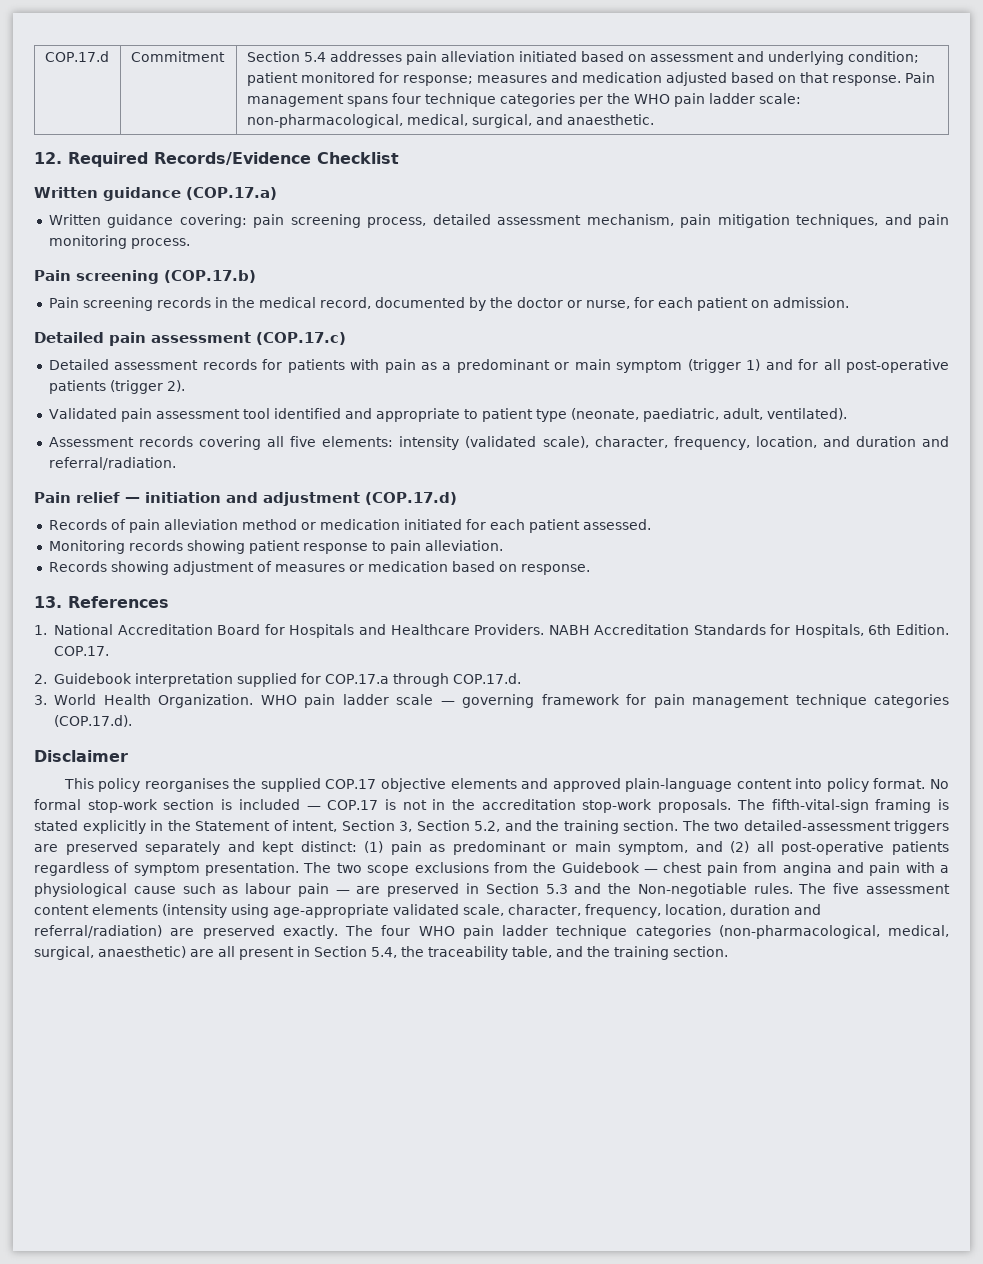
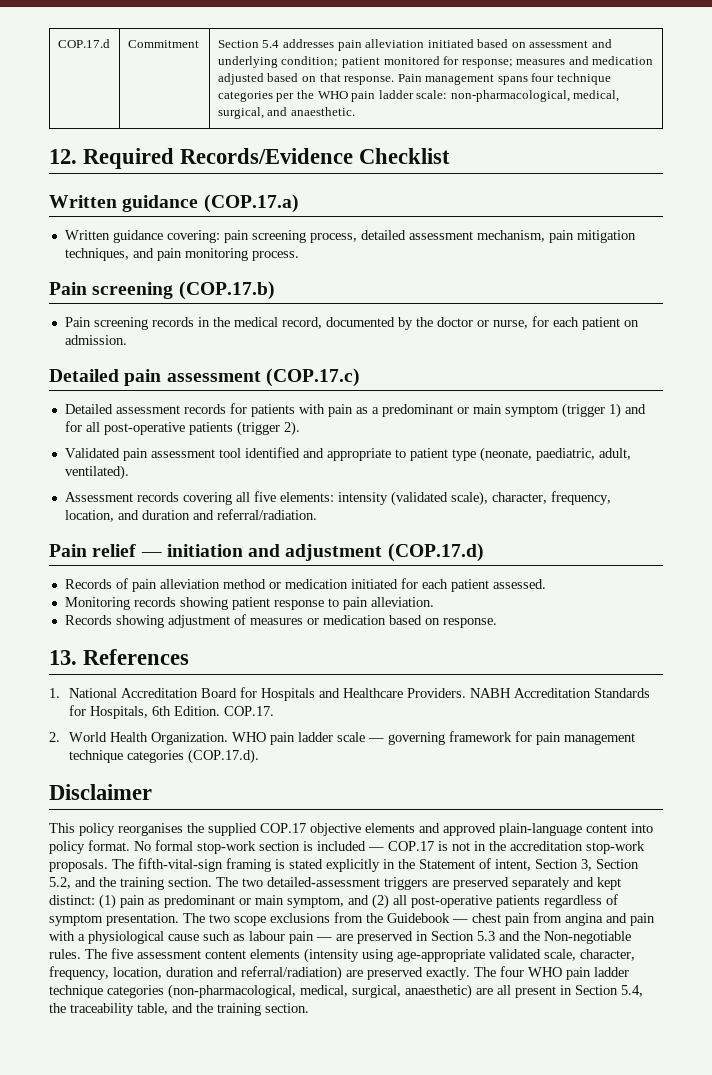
[54,673,522,687] [34,695,47,705] Guidebook interpretation supplied for COP.17.a through COP.17.d. // 3. -> (60, 737) none

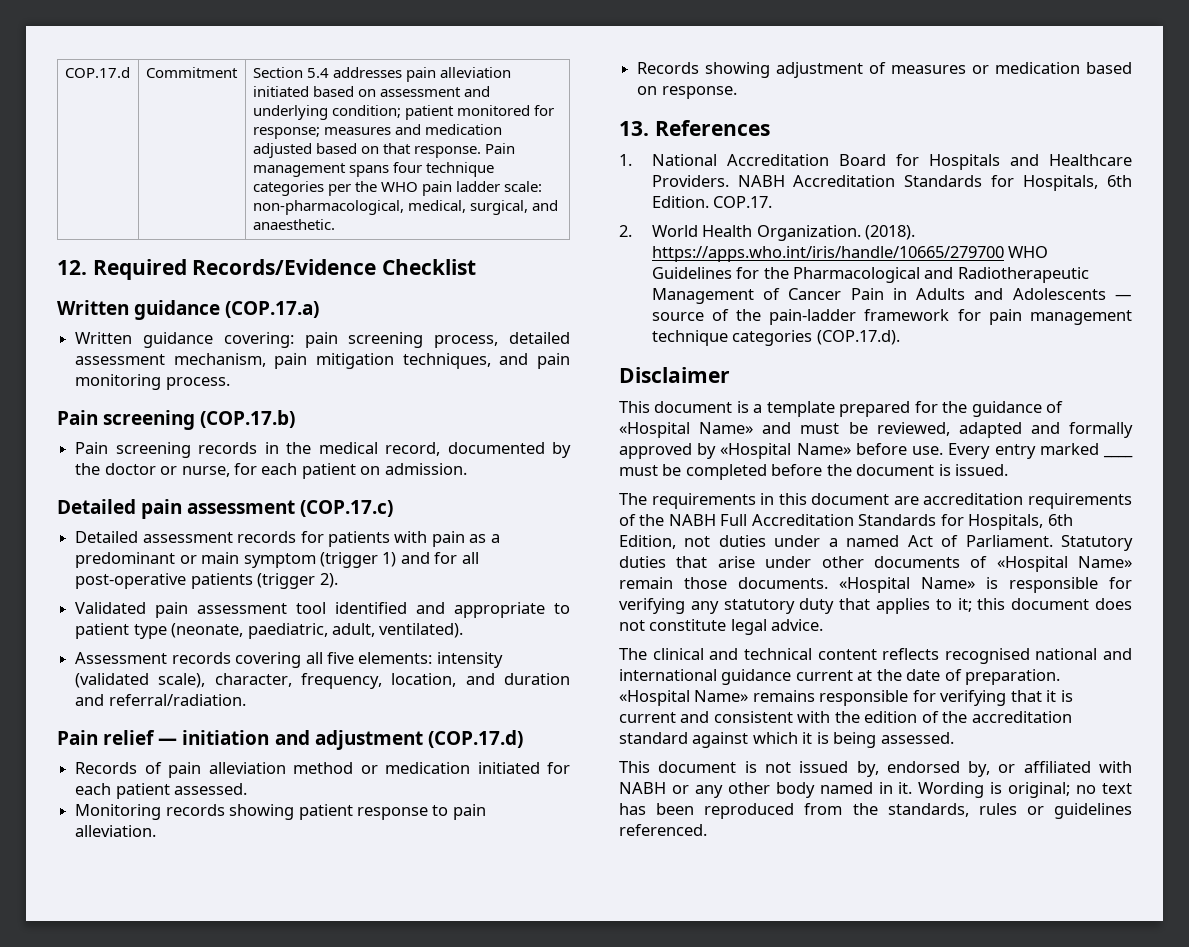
[232,732,446,745] WHO pain ladder scale — governing -> [864,225,915,240] [651,246,1049,262] [651,267,1089,283] [651,288,1132,304] [651,309,857,325] (2018). https://apps.who.int/iris/handle/10665/279700 WHO Guidelines for the Pharmacological and Radiotherapeutic Management of Cancer Pain in Adults and Adolescents — source of the pain-ladder
[79,823,653,836] [49,840,645,854] [49,858,639,872] [49,877,621,890] [49,894,618,909] [49,912,655,926] [49,931,631,944] [49,948,635,963] [49,966,629,981] [49,984,643,999] [49,1003,309,1016] policy reorganises the supplied COP.17 objective elements and approved plain-language content into policy format. No formal stop-work section is included — COP.17 is not in the accreditation stop-work proposals. The fifth-vital-sign framing is stated explicitly in the Statement of intent, Section 3, Section 5.2, and the training section. The two detailed-assessment triggers are preserved separately and kept distinct: (1) pain as predominant or main symptom, and (2) all post-operative patients regardless of symptom presentation. The two scope exclusions from the Guidebook — chest pain from angina and pain with a physiological cause such as labour pain — are preserved in Section 5.3 and the Non-negotiable rules. The five assessment content elements (intensity using age-appropriate validated scale, character, frequency, location, duration and referral/radiation) are preserved exactly. The four WHO pain ladder technique categories (non-pharmacological, medical, surgical, anaesthetic) are all present in Section 5.4, the traceability table, and the training section. -> [654,401,1064,417] [619,422,1133,438] [619,443,1099,459] [1103,455,1133,458] [619,464,1009,480] [619,493,1132,509] [619,514,1073,530] [619,535,1133,551] [619,556,1132,572] [619,577,1132,593] [619,598,1132,614] [619,619,824,635] [619,648,1132,664] [619,669,1061,685] [619,690,1073,706] [619,711,1072,723] [619,732,954,748] [619,761,1132,777] [619,782,1132,798] [619,803,1132,819] [619,824,707,836] document is a template prepared for the guidance of «Hospital Name» and must be reviewed, adapted and formally approved by «Hospital Name» before use. Every entry marked ____ must be completed before the document is issued. // The requirements in this document are accreditation requirements of the NABH Full Accreditation Standards for Hospitals, 6th Edition, not duties under a named Act of Parliament. Statutory duties that arise under other documents of «Hospital Name» remain those documents. «Hospital Name» is responsible for verifying any statutory duty that applies to it; this document does not constitute legal advice. // The clinical and technical content reflects recognised national and international guidance current at the date of preparation. «Hospital Name» remains responsible for verifying that it is current and consistent with the edition of the accreditation standard against which it is being assessed. // This document is not issued by, endorsed by, or affiliated with NABH or any other body named in it. Wording is original; no text has been reproduced from the standards, rules or guidelines referenced.

